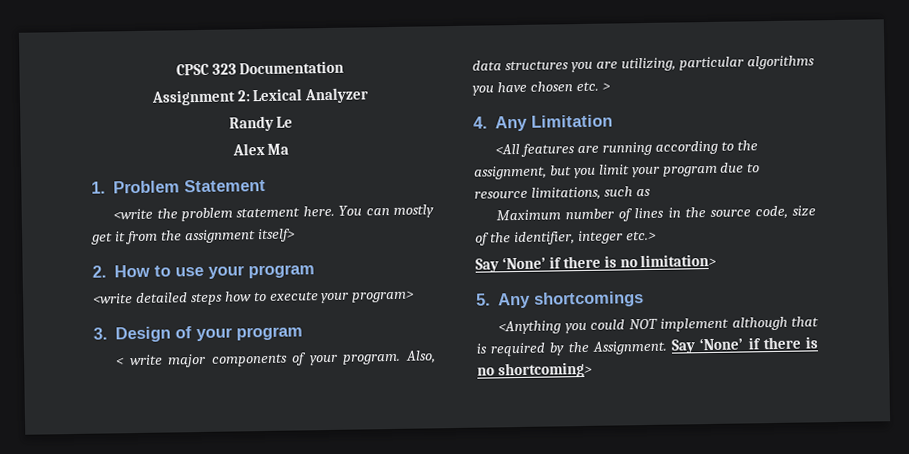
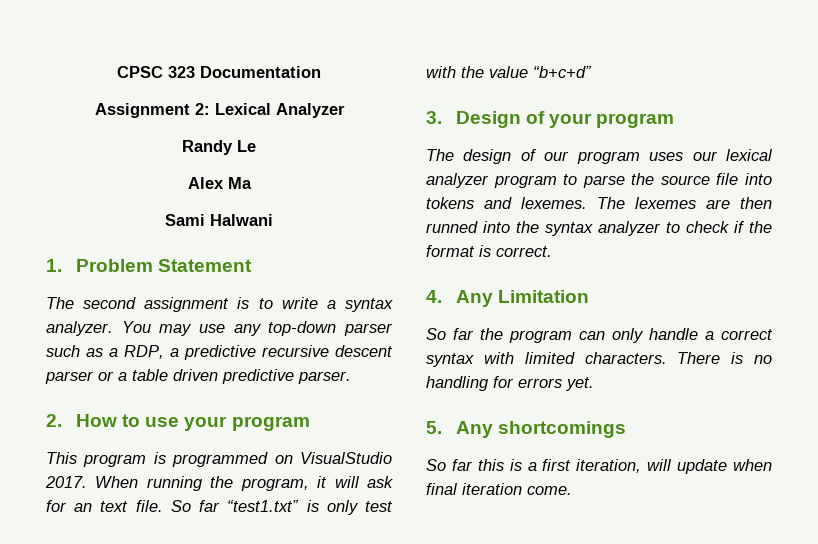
(290, 149) none -> [165,214,273,226] // Sami Halwani
[113,204,435,222] [91,228,295,245] <write the problem statement here. You can mostly get it from the assignment itself> -> [46,297,393,312] [46,321,393,336] [46,345,393,360] [45,369,351,384] The second assignment is to write a syntax analyzer. You may use any top-down parser such as a RDP, a predictive recursive descent parser or a table driven predictive parser.
[93,290,415,306] <write detailed steps how to execute your program> -> [46,452,392,467] [45,476,393,491] [46,500,393,515] [426,66,592,78] This program is programmed on VisualStudio 2017. When running the program, it will ask for an text file. So far “test1.txt” is only test with the value “b+c+d”
[116,350,436,368] [472,55,815,73] [472,81,610,96] [473,114,614,132] [495,140,758,157] [474,162,761,180] [474,186,651,201] [496,205,816,222] [475,230,656,246] [475,253,717,273] [476,291,645,309] [498,316,819,335] [476,336,818,357] [477,361,592,379] < write major components of your program. Also, data structures you are utilizing, particular algorithms you have chosen etc. > // 4. Any Limitation // <All features are running according to the assignment, but you limit your program due to resource limitations, such as // Maximum number of lines in the source code, size of the identifier, integer etc.> // Say ‘None’ if there is no limitation> // 5. Any shortcomings // <Anything you could NOT implement although that is required by the Assignment. Say ‘None’ if there is no shortcoming> -> [426,149,773,164] [426,173,772,188] [426,197,772,209] [426,221,772,236] [426,245,552,257] [426,290,590,307] [426,328,773,343] [426,352,772,367] [426,376,594,391] [426,421,627,438] [426,459,772,474] [426,483,572,495] The design of our program uses our lexical analyzer program to parse the source file into tokens and lexemes. The lexemes are then runned into the syntax analyzer to check if the format is correct. // 4. Any Limitation // So far the program can only handle a correct syntax with limited characters. There is no handling for errors yet. // 5. Any shortcomings // So far this is a first iteration, will update when final iteration come.

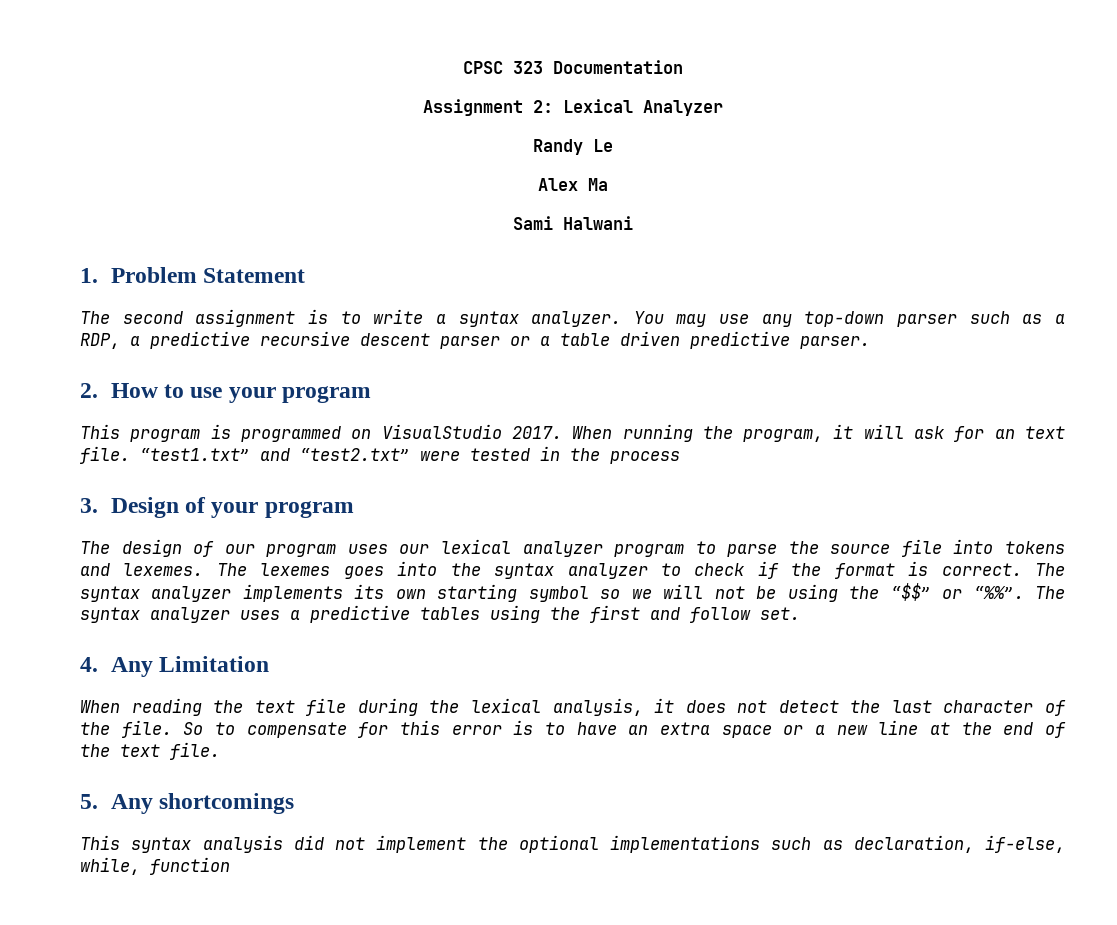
[170,500,393,515] [426,66,592,78] So far “test1.txt” is only test with the value “b+c+d” -> [140,446,680,464] “test1.txt” and “test2.txt” were tested in the process
[706,197,772,209] [426,221,478,233] are then runned -> [343,566,384,579] goes
[426,290,590,307] [426,328,773,343] [426,352,772,367] [426,376,594,391] [426,421,627,438] [426,459,772,474] [426,483,572,495] // 4. Any Limitation // So far the program can only handle a correct syntax with limited characters. There is no handling for errors yet. // 5. Any shortcomings // So far this is a first iteration, will update when final iteration come. -> [1035,563,1065,576] [80,583,1066,602] [80,605,800,623] [80,656,269,677] [80,698,1066,716] [80,720,1066,738] [80,742,220,760] [80,793,294,814] [80,835,1065,853] [80,857,230,875] The syntax analyzer implements its own starting symbol so we will not be using the “$$” or “%%”. The syntax analyzer uses a predictive tables using the first and follow set. // 4. Any Limitation // When reading the text file during the lexical analysis, it does not detect the last character of the file. So to compensate for this error is to have an extra space or a new line at the end of the text file. // 5. Any shortcomings // This syntax analysis did not implement the optional implementations such as declaration, if-else, while, function

